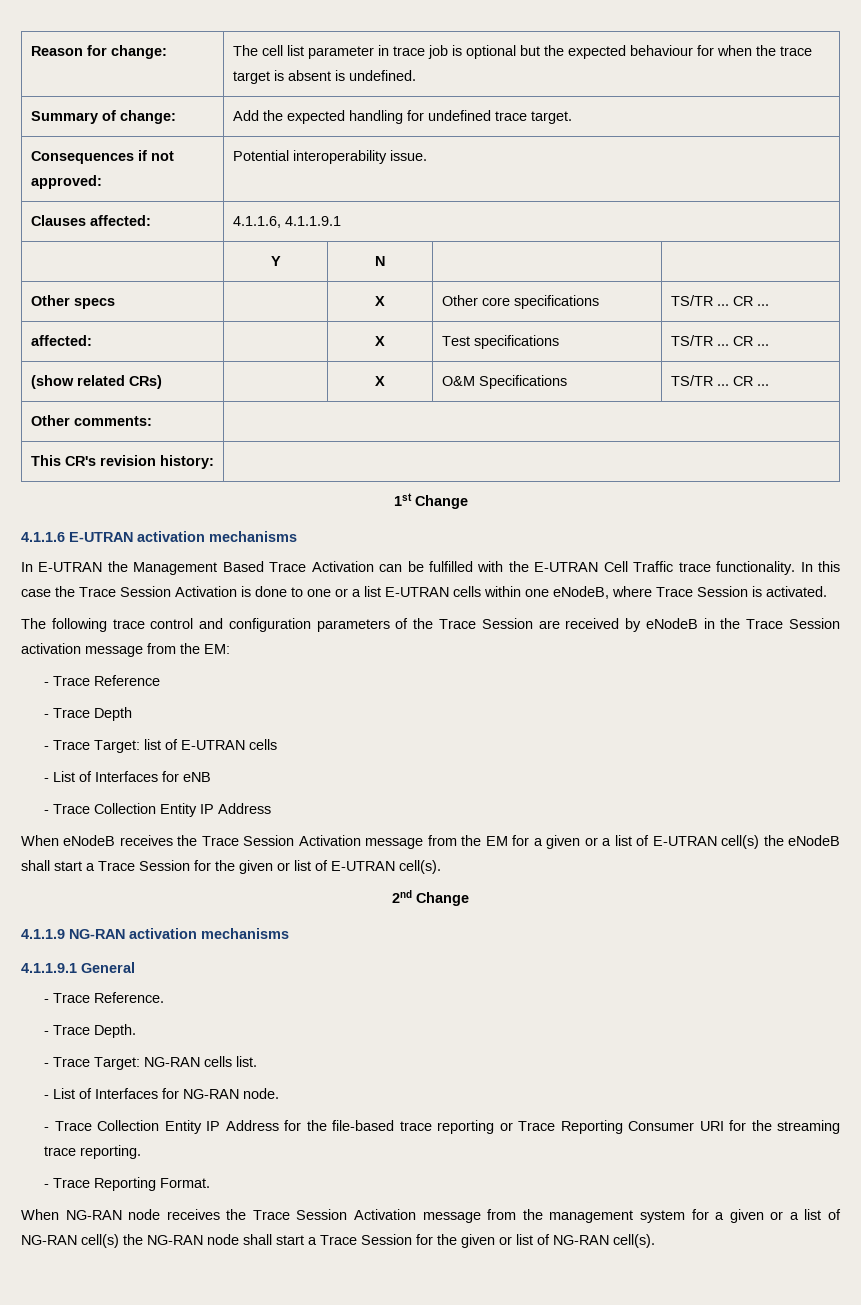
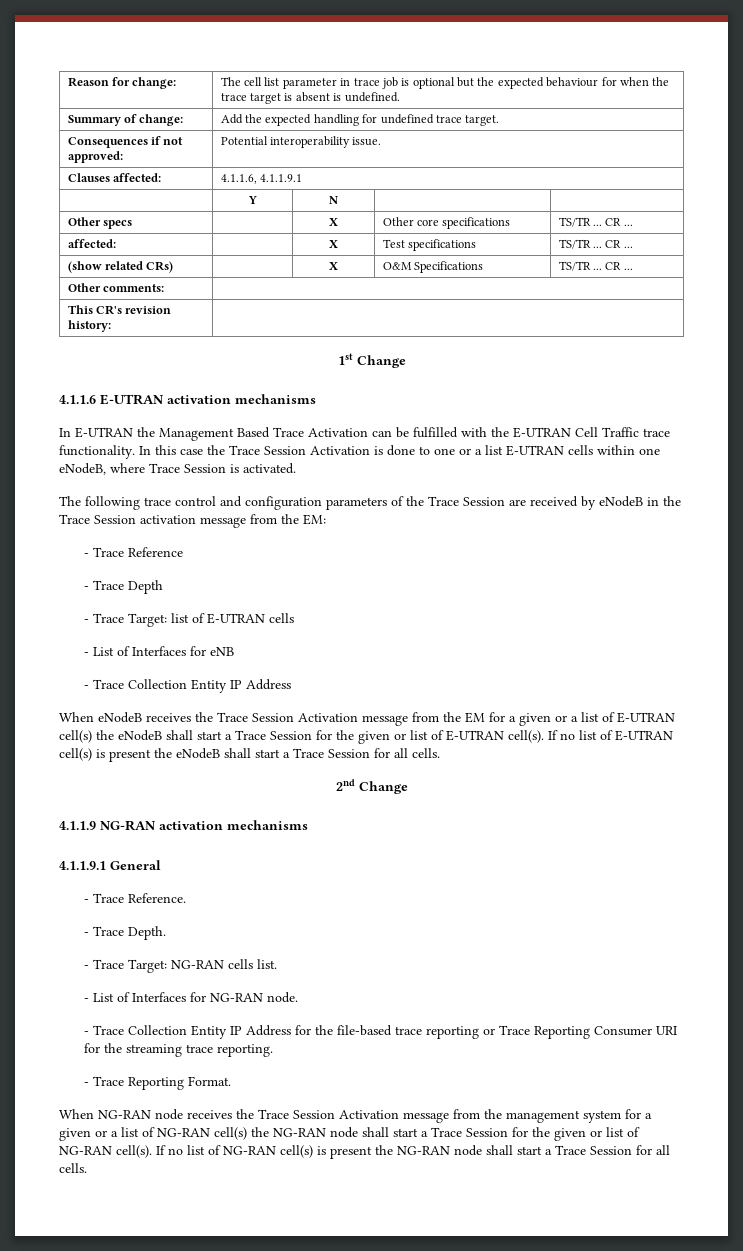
(441, 867) none -> [548,730,673,741] [59,748,440,762] If no list of E-UTRAN cell(s) is present the eNodeB shall start a Trace Session for all cells.
(655, 1241) none -> [156,1145,670,1159] [59,1163,87,1173] If no list of NG-RAN cell(s) is present the NG-RAN node shall start a Trace Session for all cells.

